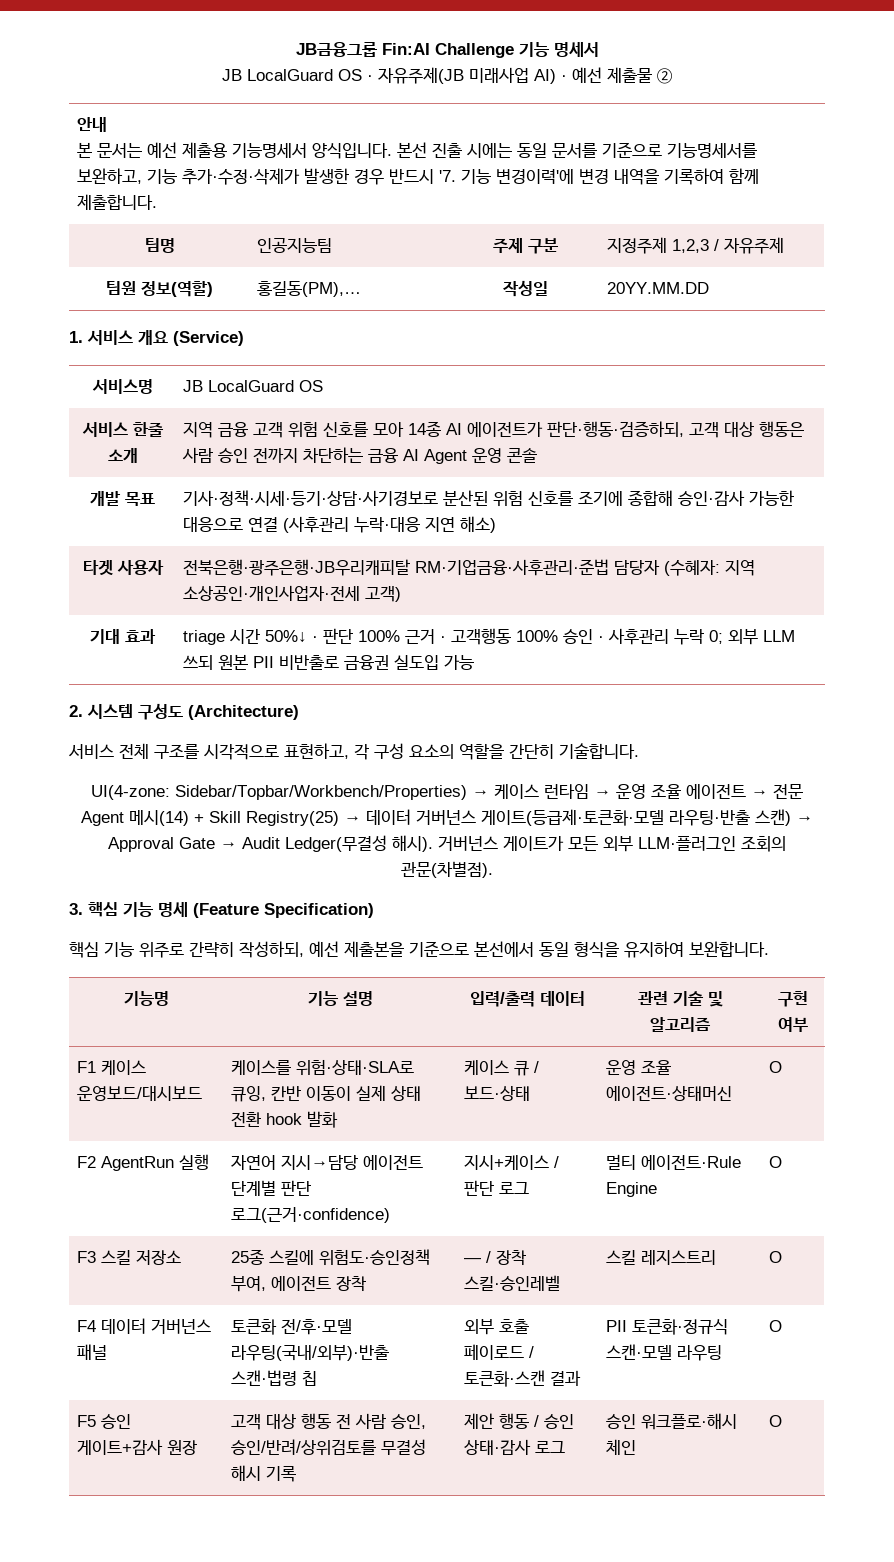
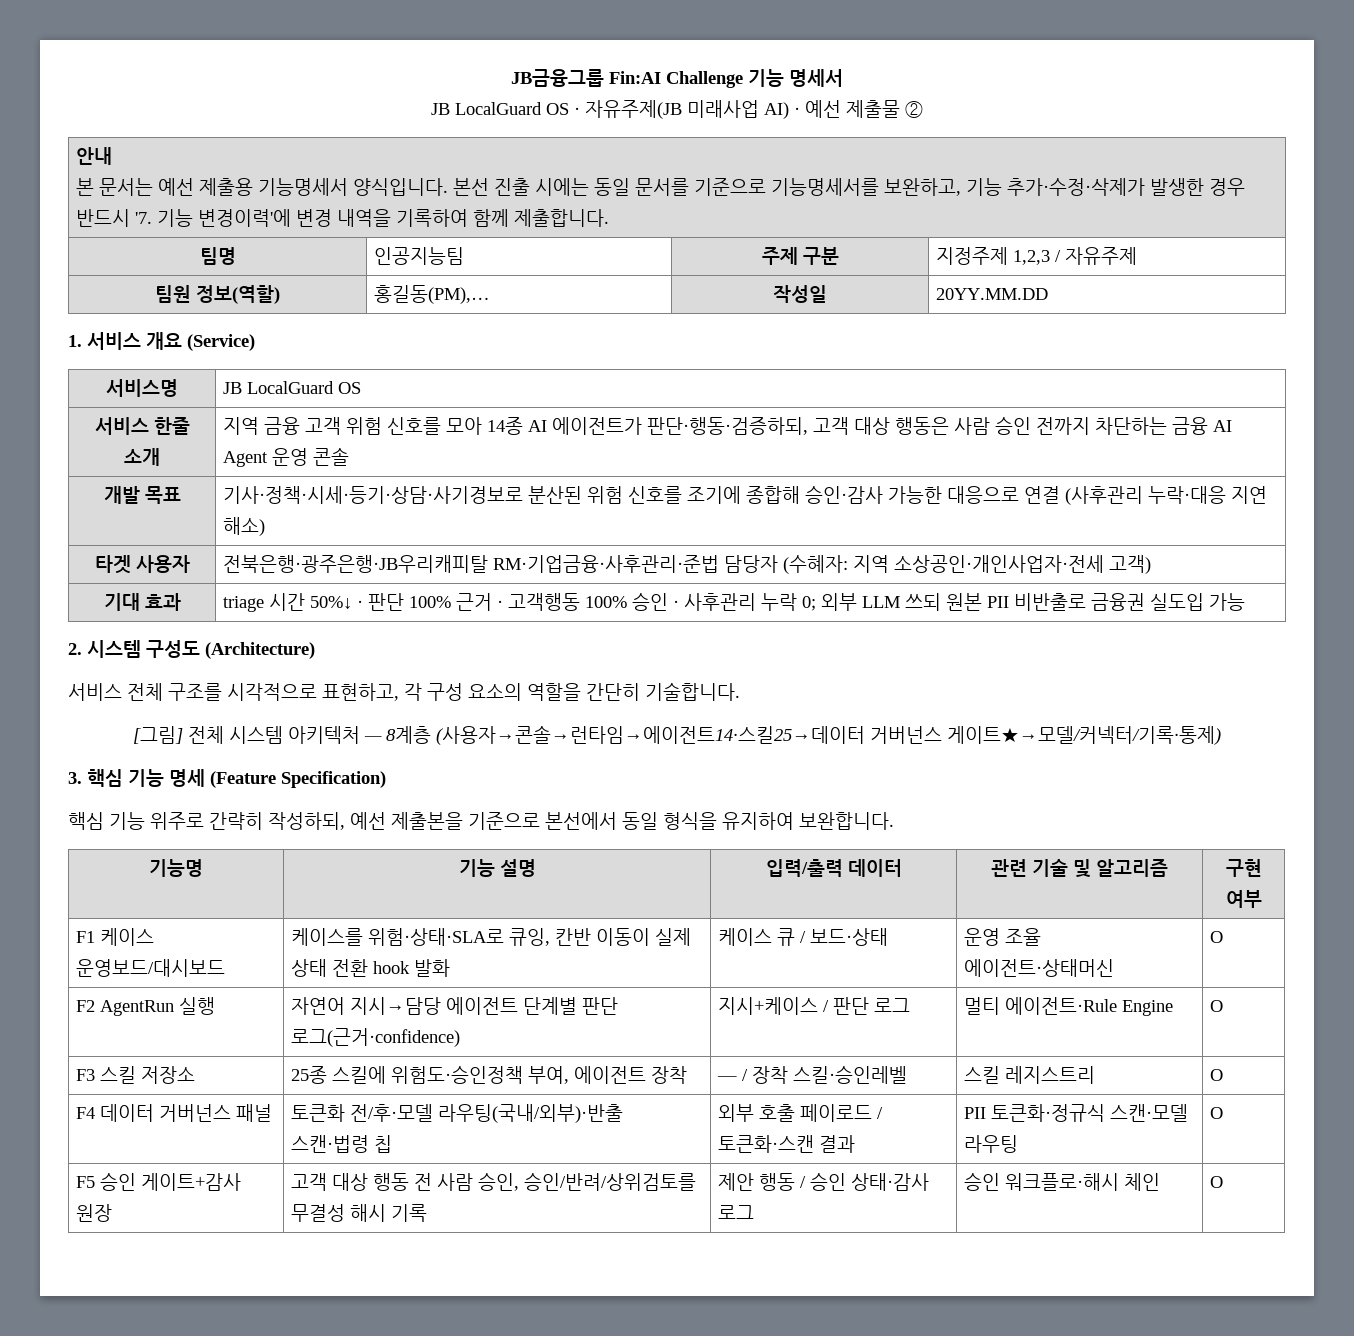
[91,784,803,800] [81,809,813,826] [108,835,786,852] [401,861,493,878] UI(4-zone: Sidebar/Topbar/Workbench/Properties) → 케이스 런타임 → 운영 조율 에이전트 → 전문 Agent 메시(14) + Skill Registry(25) → 데이터 거버넌스 게이트(등급제·토큰화·모델 라우팅·반출 스캔) → Approval Gate → Audit Ledger(무결성 해시). 거버넌스 게이트가 모든 외부 LLM·플러그인 조회의 관문(차별점). -> [133,725,1221,745] [그림] 전체 시스템 아키텍처 — 8계층 (사용자→콘솔→런타임→에이전트14·스킬25→데이터 거버넌스 게이트★→모델/커넥터/기록·통제)

